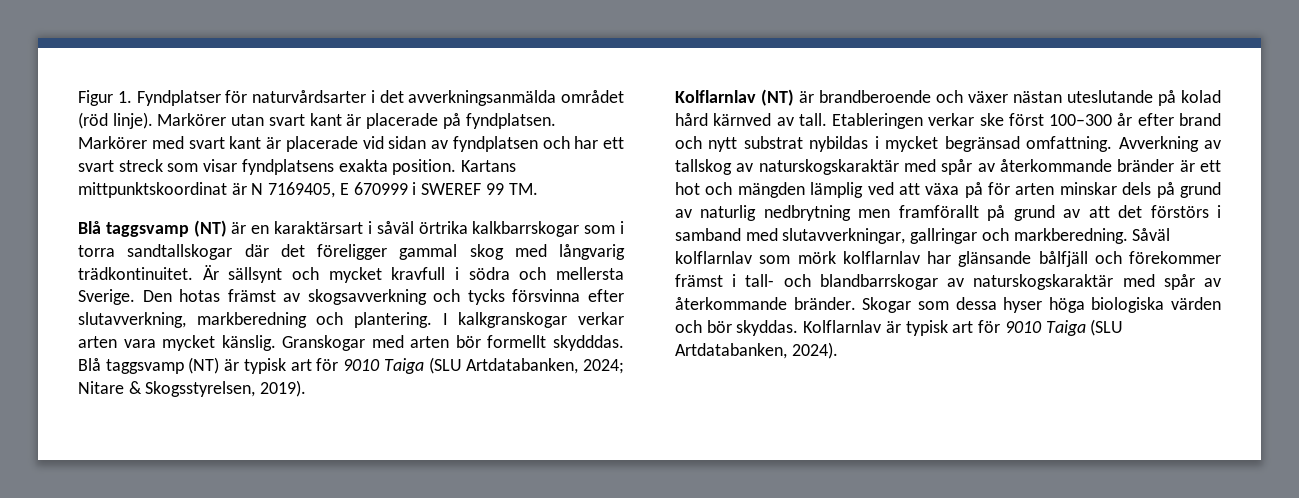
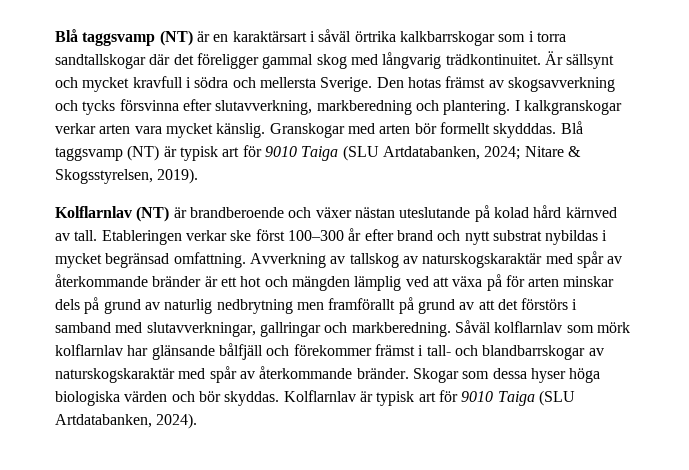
[78,90,624,106] [78,112,556,129] [78,136,624,152] [78,159,517,175] [78,182,538,198] Figur 1. Fyndplatser för naturvårdsarter i det avverkningsanmälda området (röd linje). Markörer utan svart kant är placerade på fyndplatsen. Markörer med svart kant är placerade vid sidan av fyndplatsen och har ett svart streck som visar fyndplatsens exakta position. Kartans mittpunktskoordinat är N 7169405, E 670999 i SWEREF 99 TM. // -> (55, 35) none

